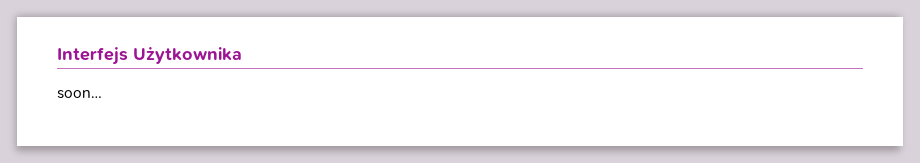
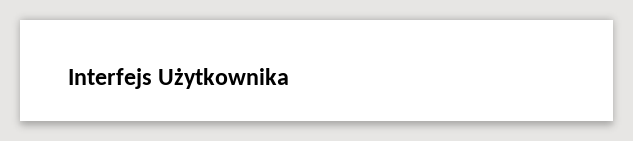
[57,90,102,99] // soon… -> (290, 78) none

